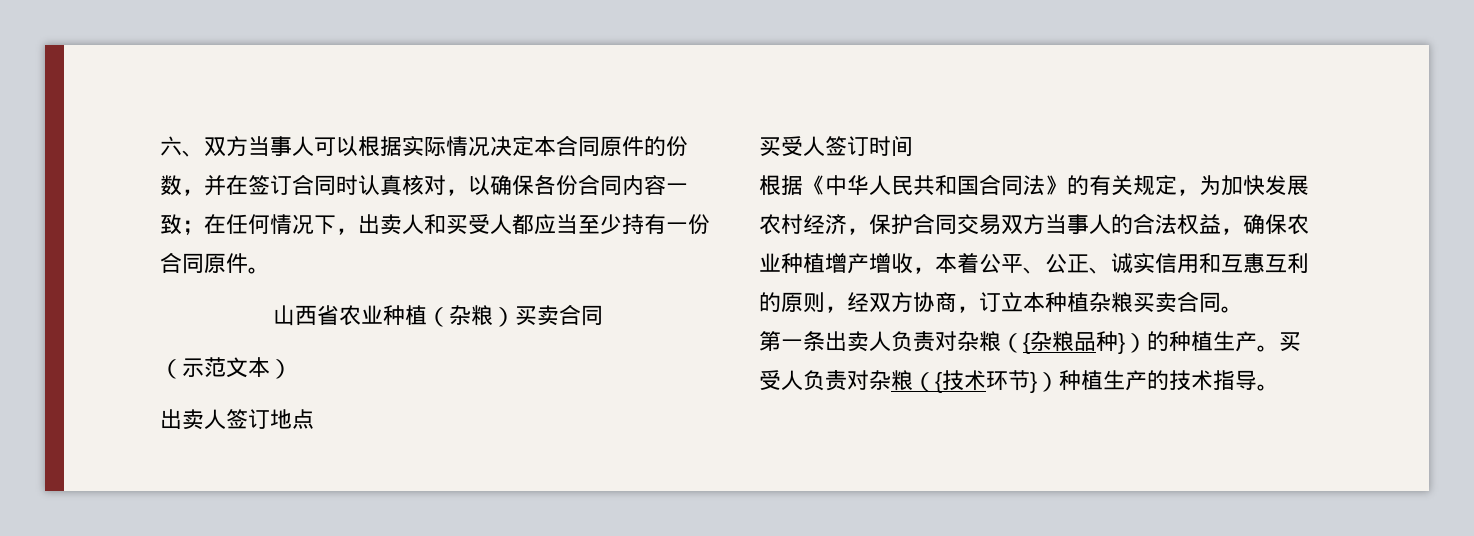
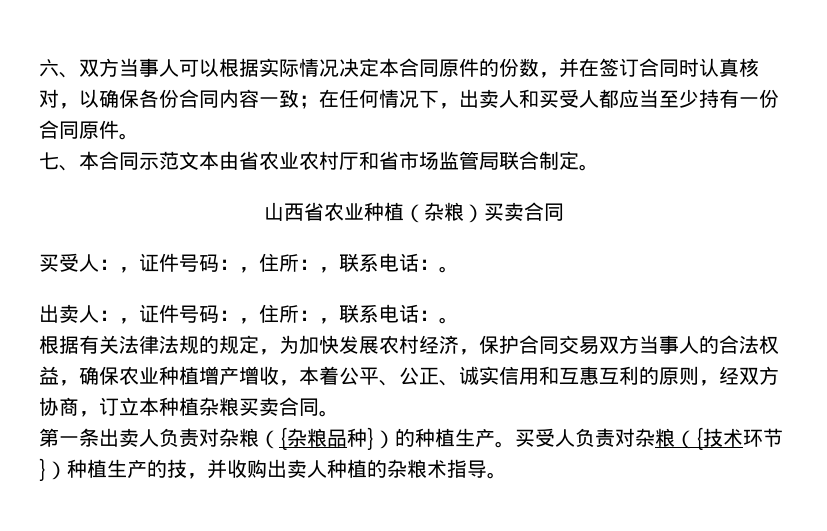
(270, 270) none -> [39,151,599,171] // 七、本合同示范文本由省农业农村厅和省市场监管局联合制定。
[160,357,292,379] [160,409,314,430] [759,135,913,157] [759,174,1133,196] （示范文本） // 出卖人签订地点 // 买受人签订时间 // 根据《中华人民共和国合同法》的有关 -> [39,253,459,273] [39,304,459,324] [39,335,219,354] 买受人：，证件号码：，住所：，联系电话：。 // 出卖人：，证件号码：，住所：，联系电话：。 // 根据有关法律法规的
(1191, 380) none -> [187,459,427,479] ，并收购出卖人种植的杂粮

